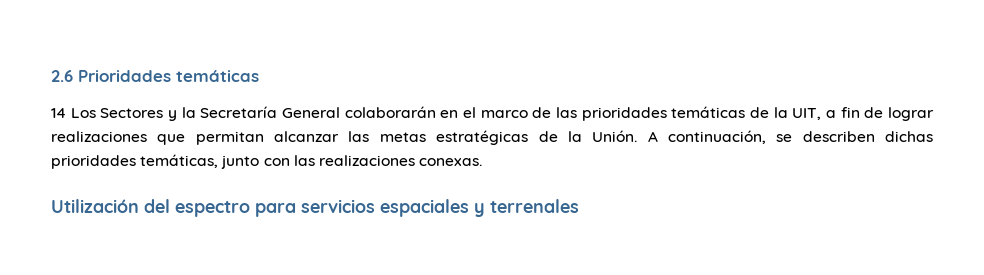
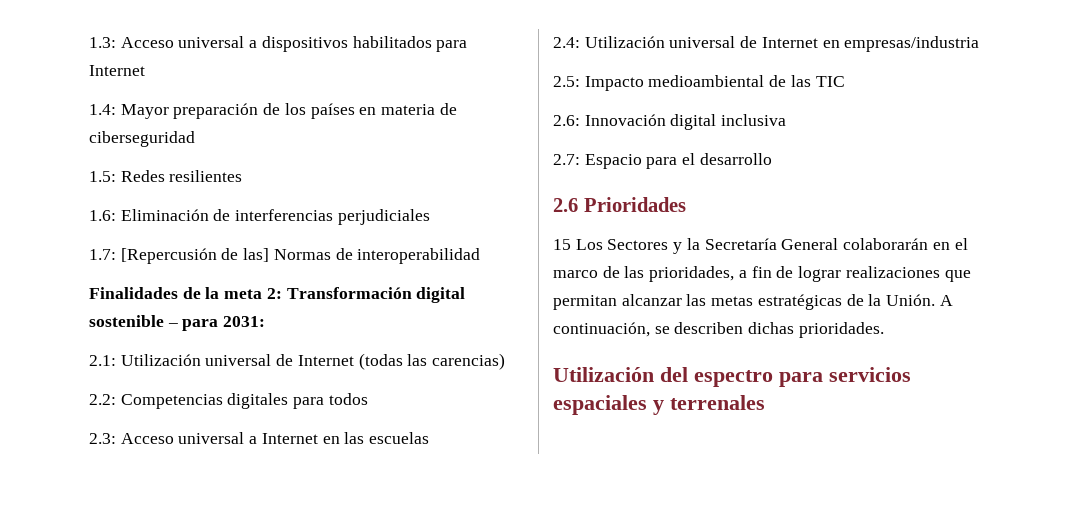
(51, 76) none -> [89,36,468,52] [89,65,145,76] [89,103,457,119] [89,131,195,147] [89,170,243,182] [89,209,430,225] [89,248,481,264] [89,287,466,303] [89,315,266,331] [89,353,506,370] [89,393,368,409] [89,432,430,444] [553,36,980,52] [553,75,845,91] [553,114,787,130] [553,153,772,169] 1.3: Acceso universal a dispositivos habilitados para Internet // 1.4: Mayor preparación de los países en materia de ciberseguridad // 1.5: Redes resilientes // 1.6: Eliminación de interferencias perjudiciales // 1.7: [Repercusión de las] Normas de interoperabilidad // Finalidades de la meta 2: Transformación digital sostenible – para 2031: // 2.1: Utilización universal de Internet (todas las carencias) // 2.2: Competencias digitales para todos // 2.3: Acceso universal a Internet en las escuelas // 2.4: Utilización universal de Internet en empresas/industria // 2.5: Impacto medioambiental de las TIC // 2.6: Innovación digital inclusiva // 2.7: Espacio para el desarrollo //
[176,70,259,82] [51,108,66,118] temáticas // 14 -> [553,239,571,250] // 15
[581,106,822,121] prioridades temáticas de la UIT, -> [649,266,735,282] prioridades,
[51,154,483,169] prioridades temáticas, junto con las realizaciones conexas. -> [798,322,884,338] prioridades.

